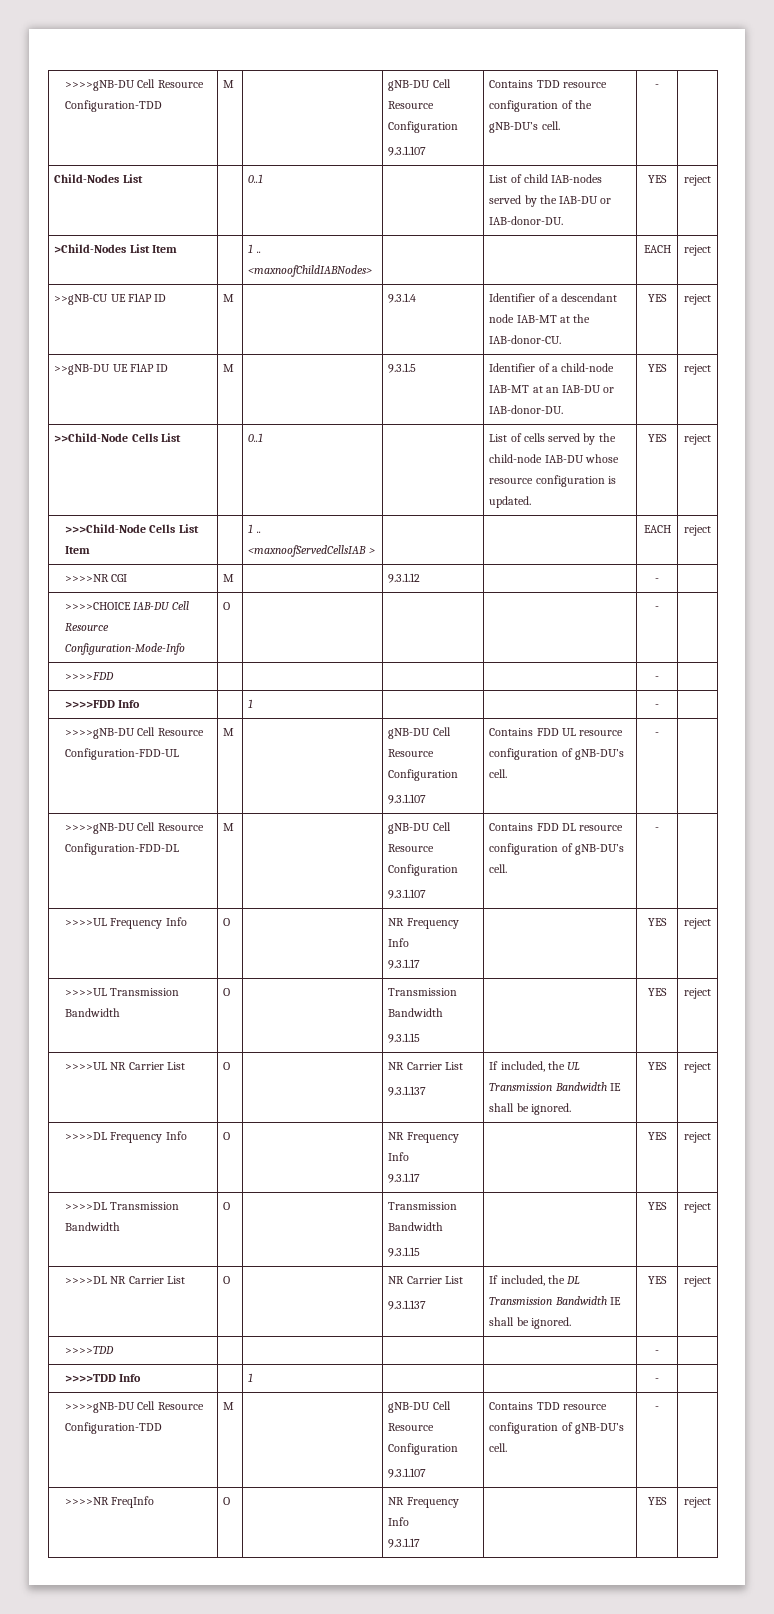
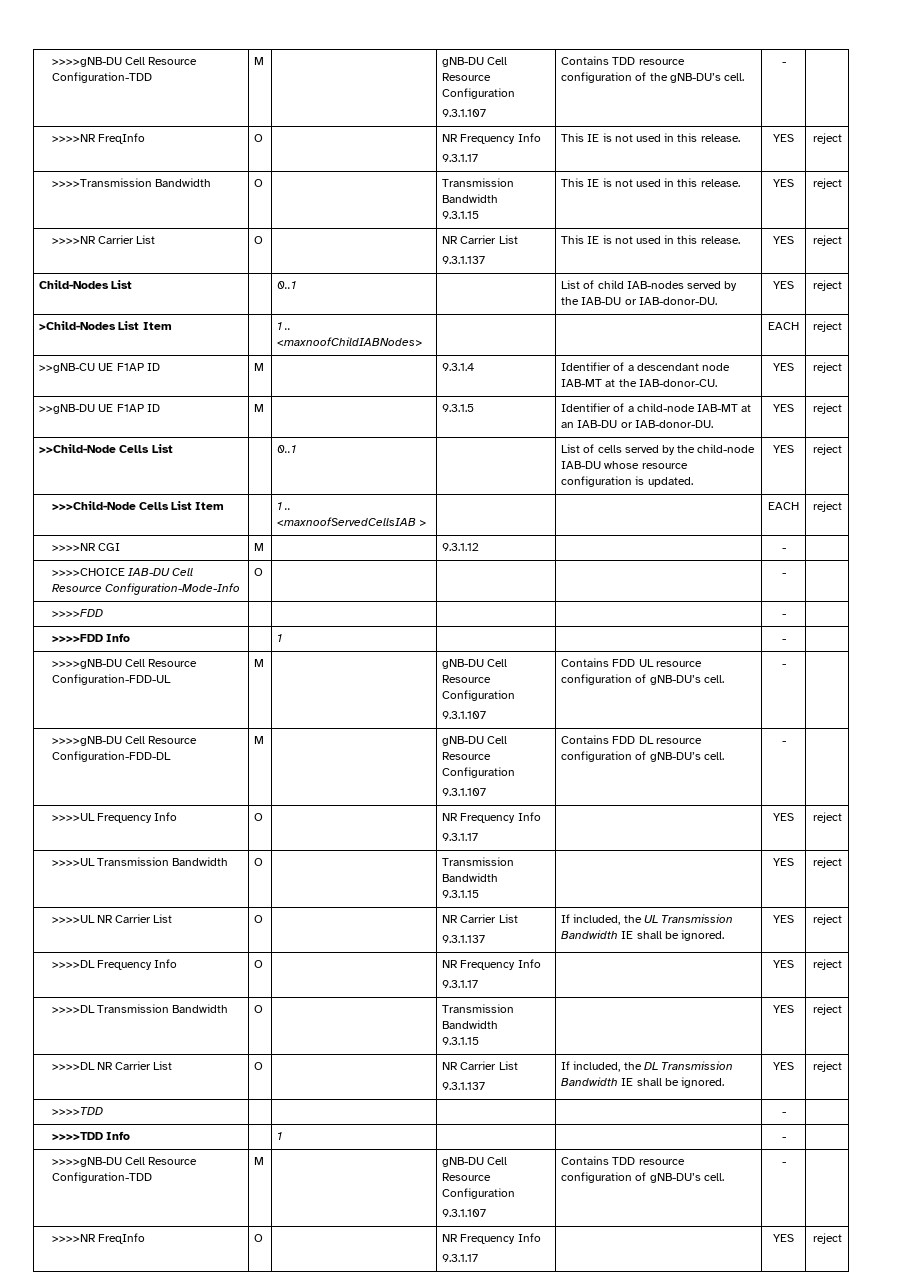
(659, 86) none -> [51,133,145,144] [254,134,264,142] [442,133,541,144] [442,154,479,162] [561,133,740,142] [773,134,794,142] [812,133,842,144] [51,178,211,187] [254,179,264,187] [442,178,515,187] [442,194,499,203] [442,211,480,219] [561,178,740,187] [773,179,794,187] [812,178,842,189] [51,235,156,244] [254,236,264,244] [442,235,518,244] [442,256,486,264] [561,235,740,244] [773,236,794,244] [812,235,842,246] // >>>>NR FreqInfo | O | | NR Frequency Info // 9.3.1.17 | This IE is not used in this release. | YES | reject // >>>>Transmission Bandwidth | O | | Transmission Bandwidth // 9.3.1.15 | This IE is not used in this release. | YES | reject // >>>>NR Carrier List | O | | NR Carrier List // 9.3.1.137 | This IE is not used in this release. | YES | reject

